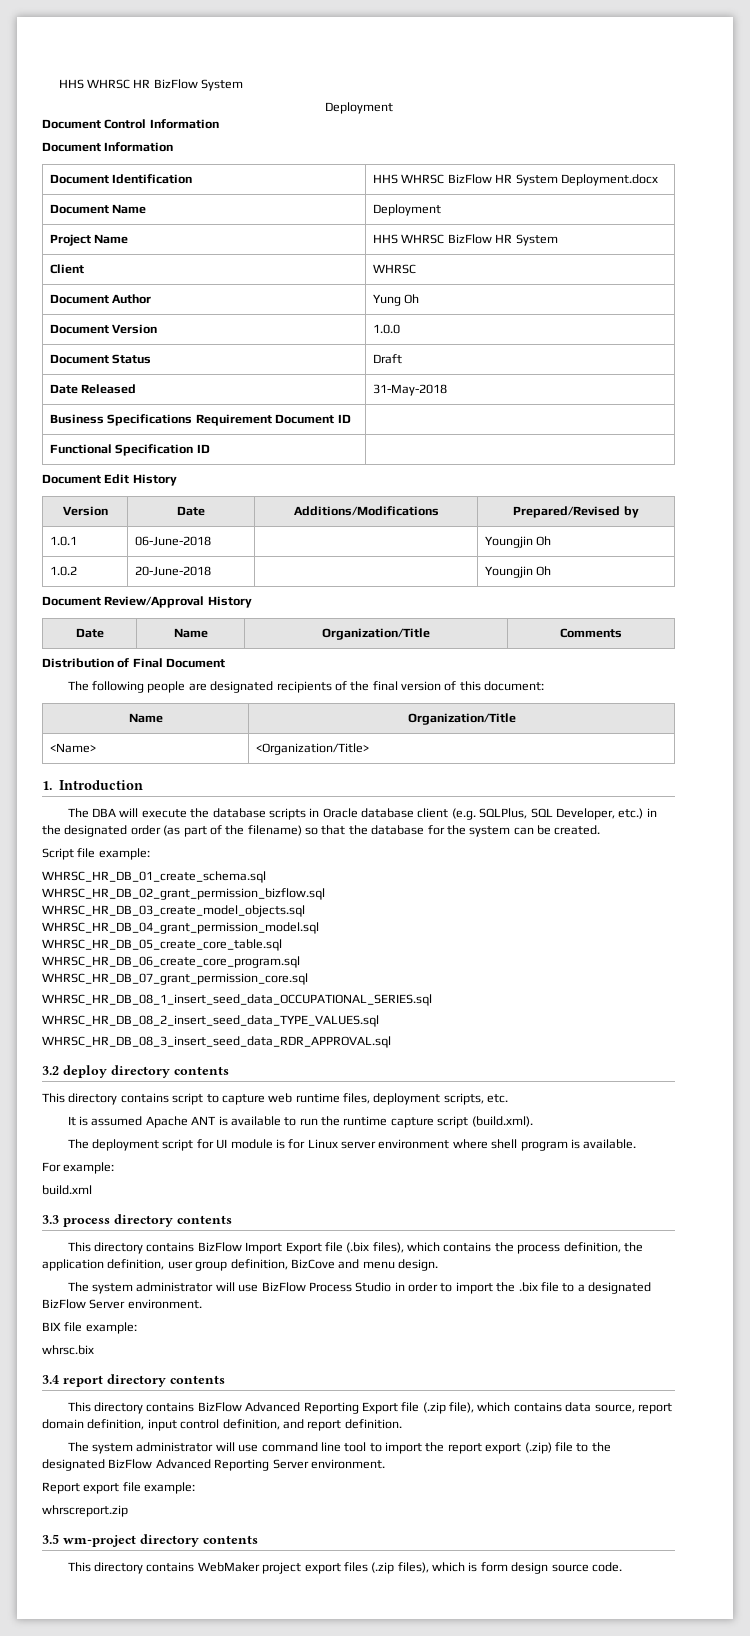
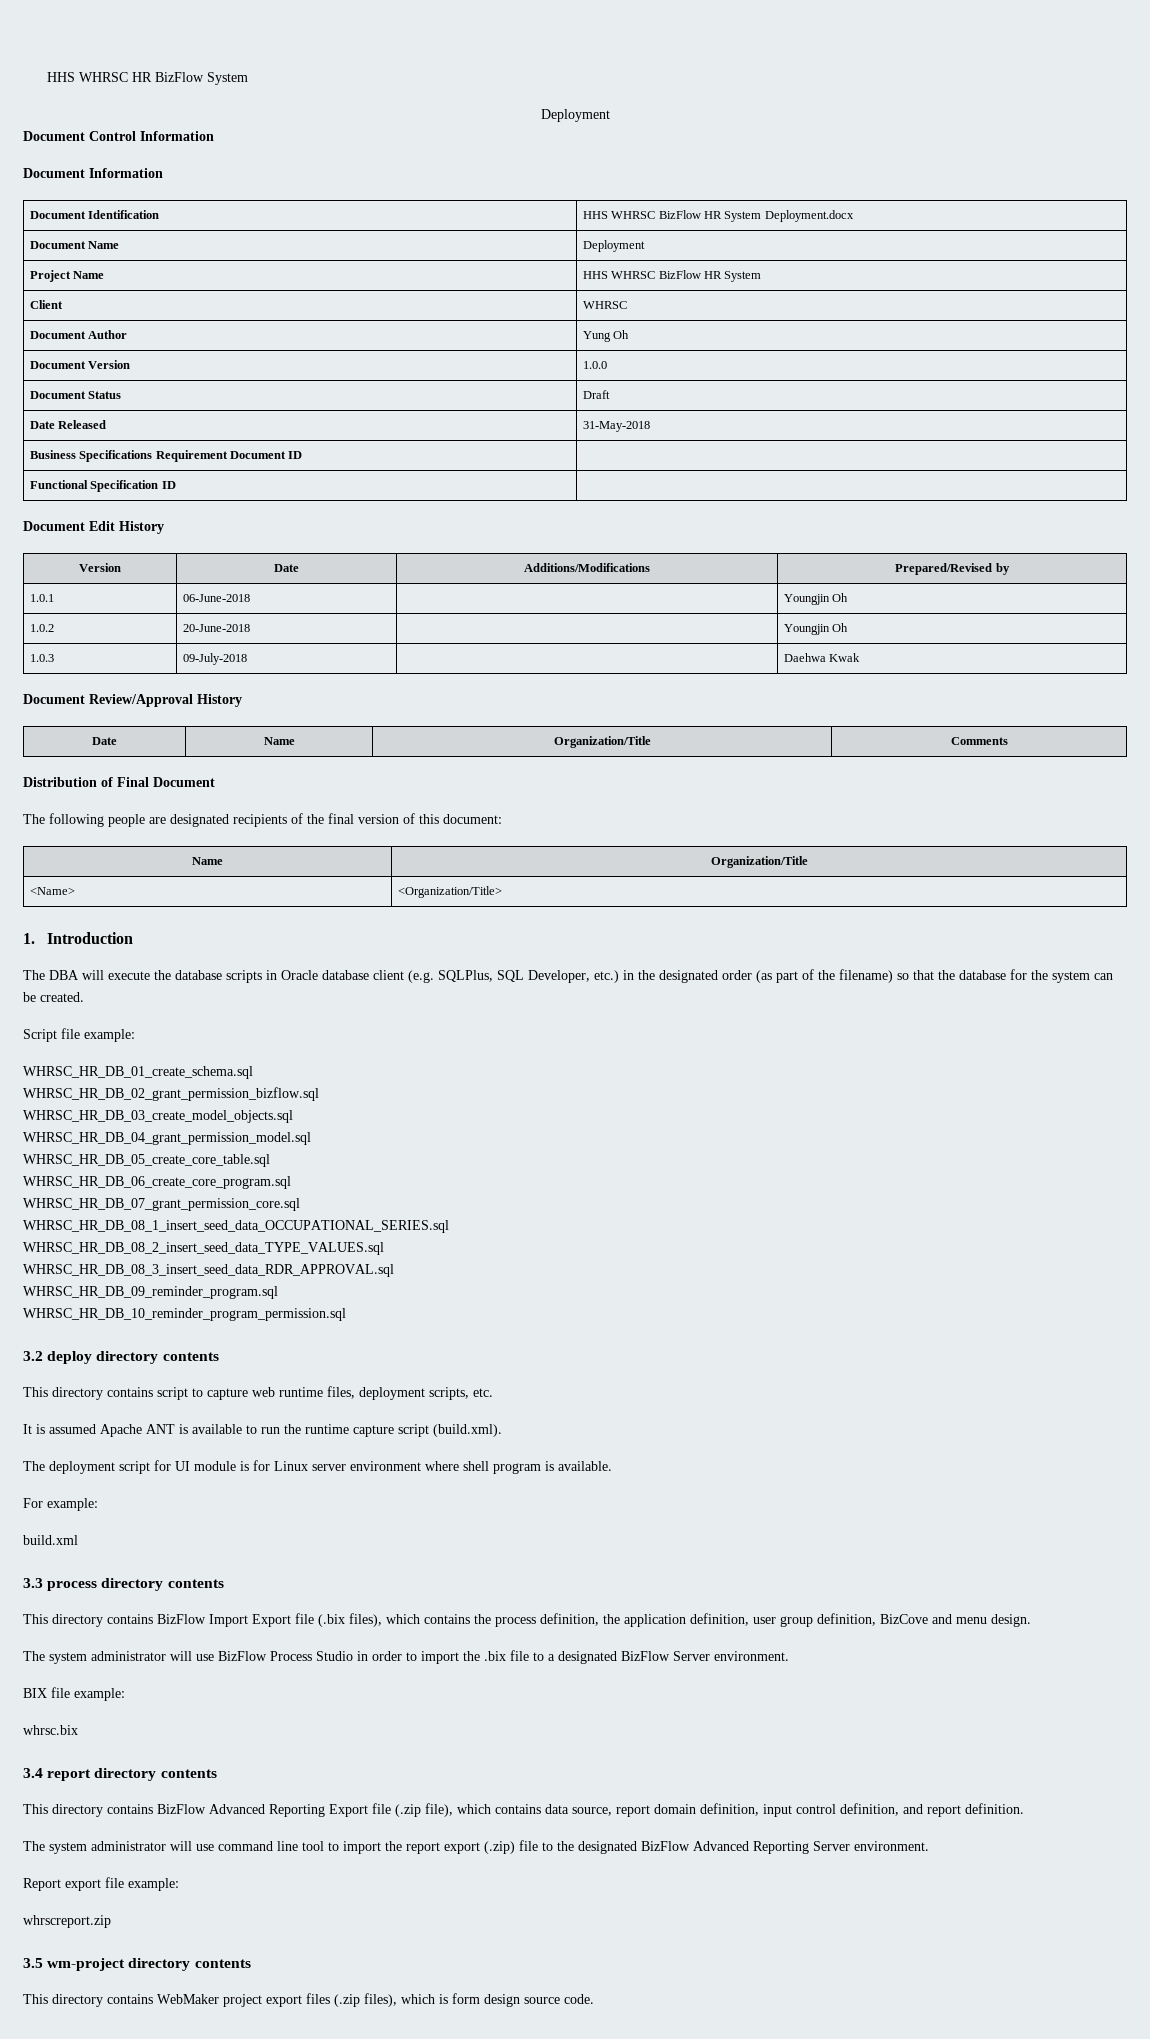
(552, 571) none -> [29,654,54,662] [182,653,247,665] [783,653,861,662] // 1.0.3 | 09-July-2018 | | Daehwa Kwak
(391, 1042) none -> [23,1286,278,1299] [23,1308,346,1321] // WHRSC_HR_DB_09_reminder_program.sql // WHRSC_HR_DB_10_reminder_program_permission.sql

